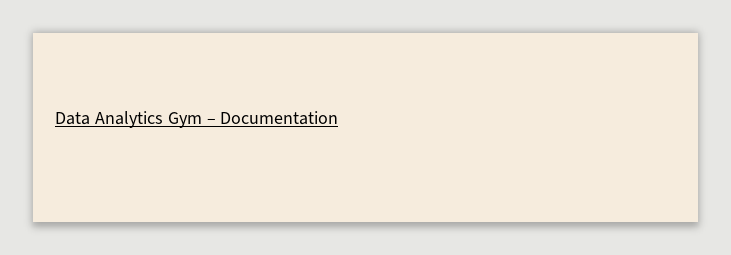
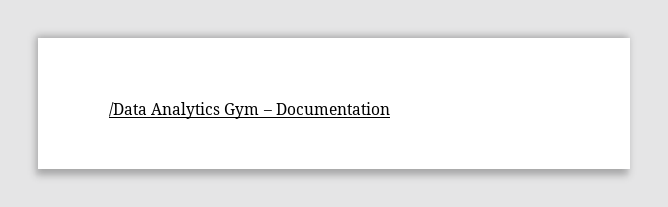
[55,112,90,125] Data -> [109,102,147,117] /Data

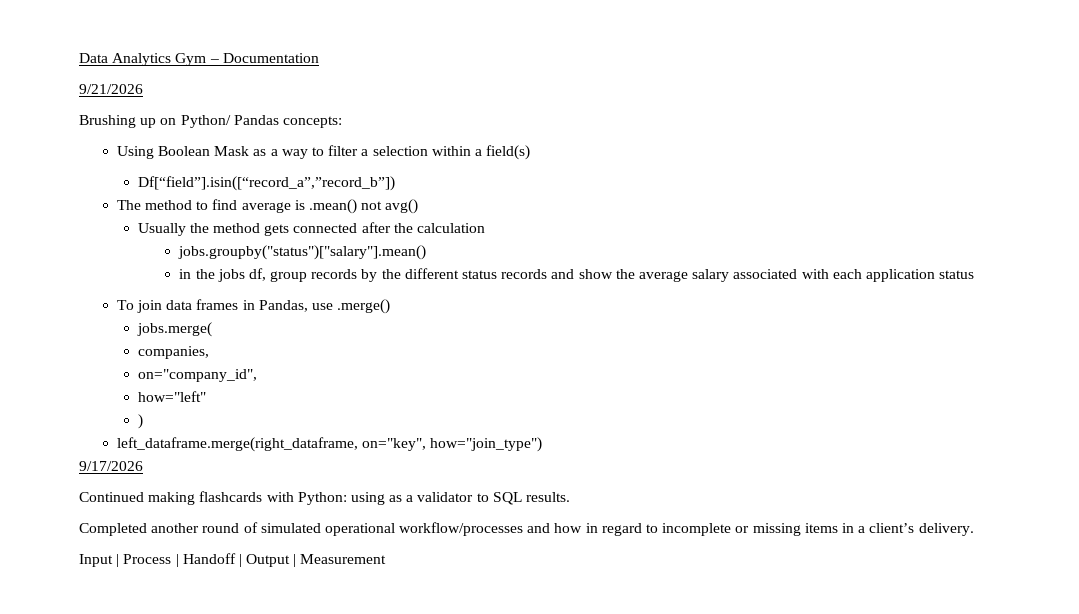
[109,102,147,117] /Data -> [79,53,108,63] Data
(390, 108) none -> [79,84,143,94] [79,115,342,128] [116,145,531,160] [137,176,395,191] [116,199,419,214] [137,222,486,236] [178,245,427,260] [179,268,975,282] [116,299,391,314] [136,322,212,337] [137,346,209,359] [137,369,257,382] [137,391,206,402] [137,414,143,429] [116,437,543,452] [79,461,143,471] [79,491,571,505] [79,522,974,536] [79,553,387,567] // 9/21/2026 // Brushing up on Python/ Pandas concepts: // Using Boolean Mask as a way to filter a selection within a field(s) // Df[“field”].isin([“record_a”,”record_b”]) // The method to find average is .mean() not avg() // Usually the method gets connected after the calculation // jobs.groupby("status")["salary"].mean() // in the jobs df, group records by the different status records and show the average salary associated with each application status // To join data frames in Pandas, use .merge() // jobs.merge( // companies, // on="company_id", // how="left" // ) // left_dataframe.merge(right_dataframe, on="key", how="join_type") // 9/17/2026 // Continued making flashcards with Python: using as a validator to SQL results. // Completed another round of simulated operational workflow/processes and how in regard to incomplete or missing items in a client’s delivery. // Input | Process | Handoff | Output | Measurement

